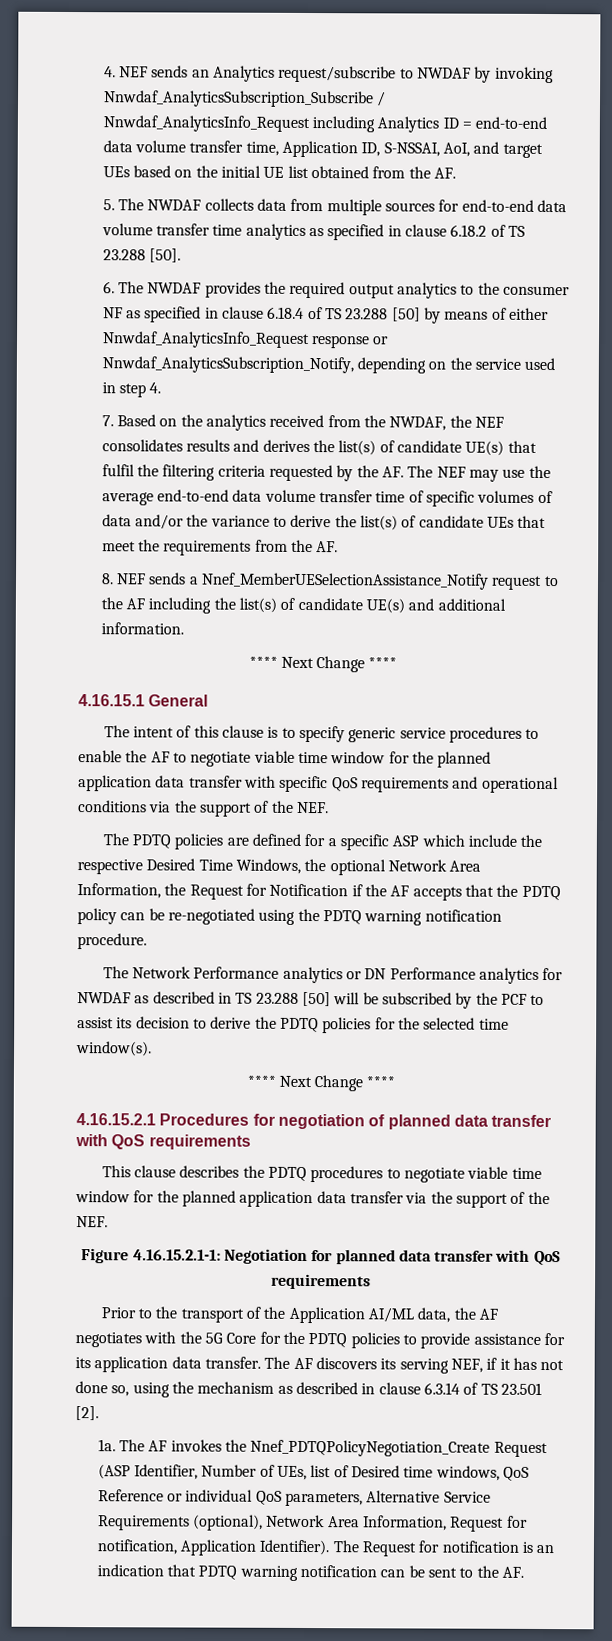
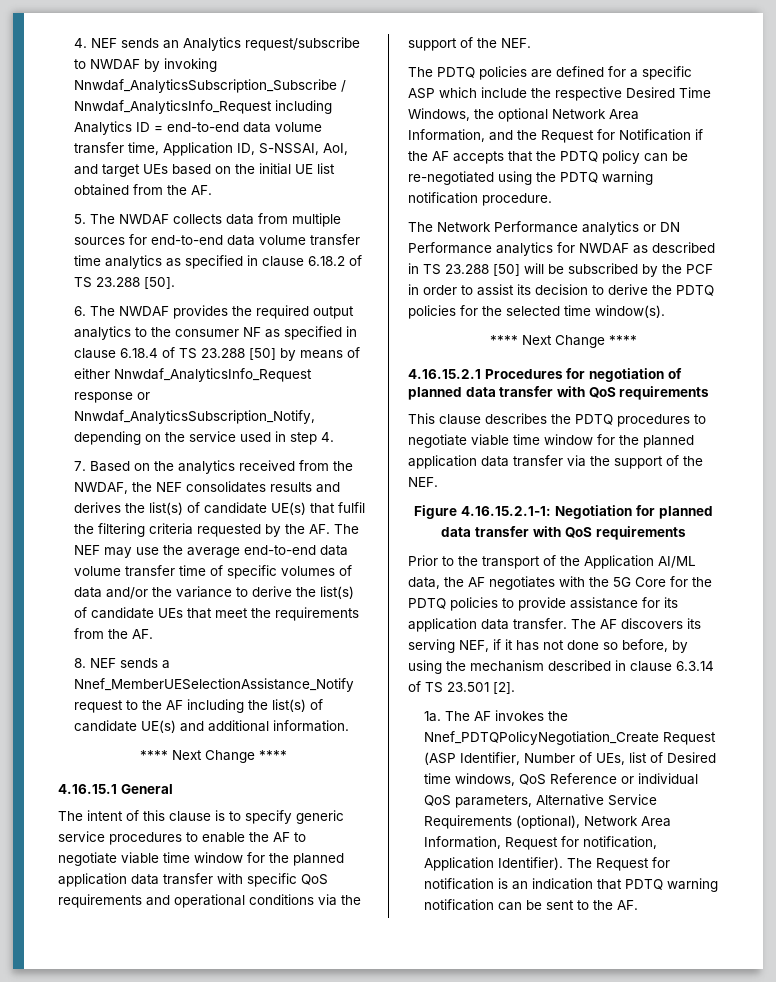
(161, 891) none -> [489,130,513,141] and
(527, 999) none -> [408,284,457,295] in order
[111,1385,130,1397] so, -> [603,639,688,653] so before, by
[277,1385,293,1394] as -> (544, 666) none

